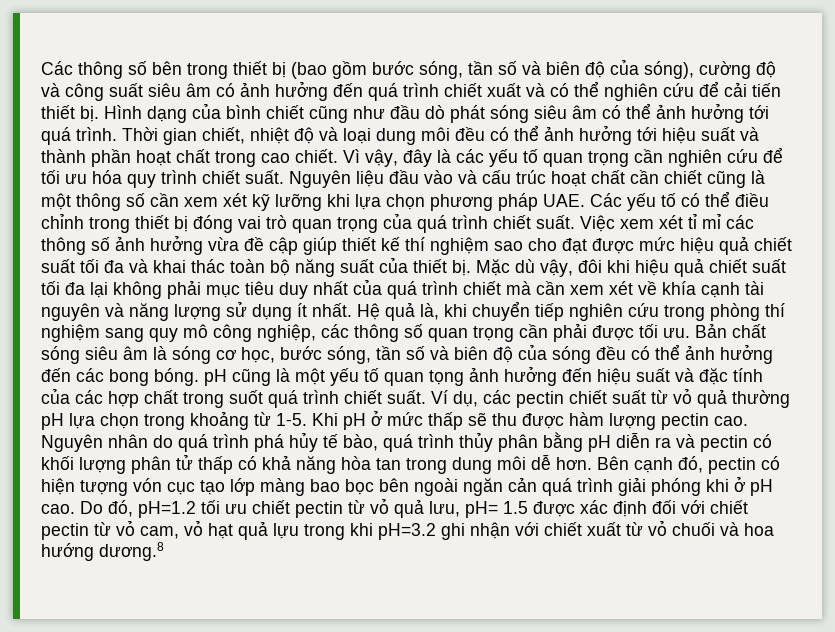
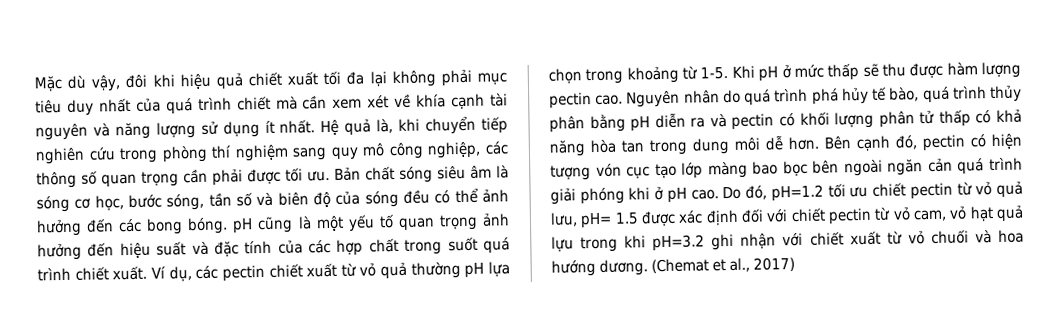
[41,59,776,79] [41,81,781,101] [41,103,769,123] [41,125,759,145] [41,147,783,167] [41,170,765,188] [41,191,769,211] [41,213,754,233] [41,235,792,255] [41,257,471,277] Các thông số bên trong thiết bị (bao gồm bước sóng, tần số và biên độ của sóng), cường độ và công suất siêu âm có ảnh hưởng đến quá trình chiết xuất và có thể nghiên cứu để cải tiến thiết bị. Hình dạng của bình chiết cũng như đầu dò phát sóng siêu âm có thể ảnh hưởng tới quá trình. Thời gian chiết, nhiệt độ và loại dung môi đều có thể ảnh hưởng tới hiệu suất và thành phần hoạt chất trong cao chiết. Vì vậy, đây là các yếu tố quan trọng cần nghiên cứu để tối ưu hóa quy trình chiết suất. Nguyên liệu đầu vào và cấu trúc hoạt chất cần chiết cũng là một thông số cần xem xét kỹ lưỡng khi lựa chọn phương pháp UAE. Các yếu tố có thể điều chỉnh trong thiết bị đóng vai trò quan trọng của quá trình chiết suất. Việc xem xét tỉ mỉ các thông số ảnh hưởng vừa đề cập giúp thiết kế thí nghiệm sao cho đạt được mức hiệu quả chiết suất tối đa và khai thác toàn bộ năng suất của thiết bị. -> (34, 84) none
[752,259,786,273] suất -> [287,71,319,86] xuất
[429,370,464,386] tọng -> [438,214,478,231] trọng
[387,390,426,404] suất. -> [112,265,148,281] xuất.
[612,390,646,404] suất -> [306,262,338,278] xuất
[99,542,164,561] dương.8 -> [599,257,796,276] dương. (Chemat et al., 2017)

